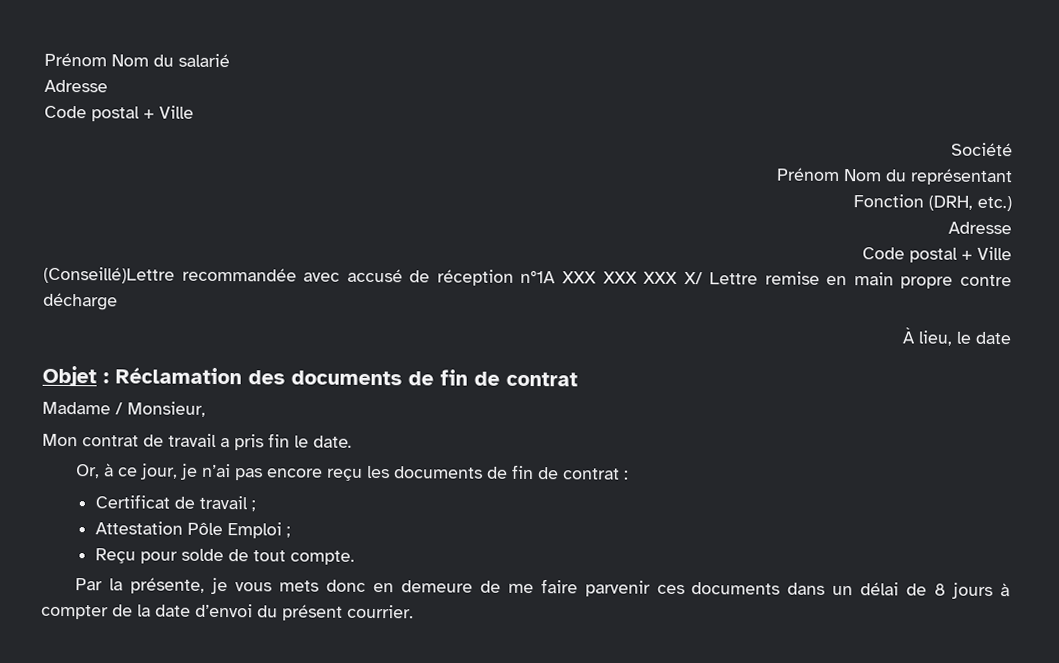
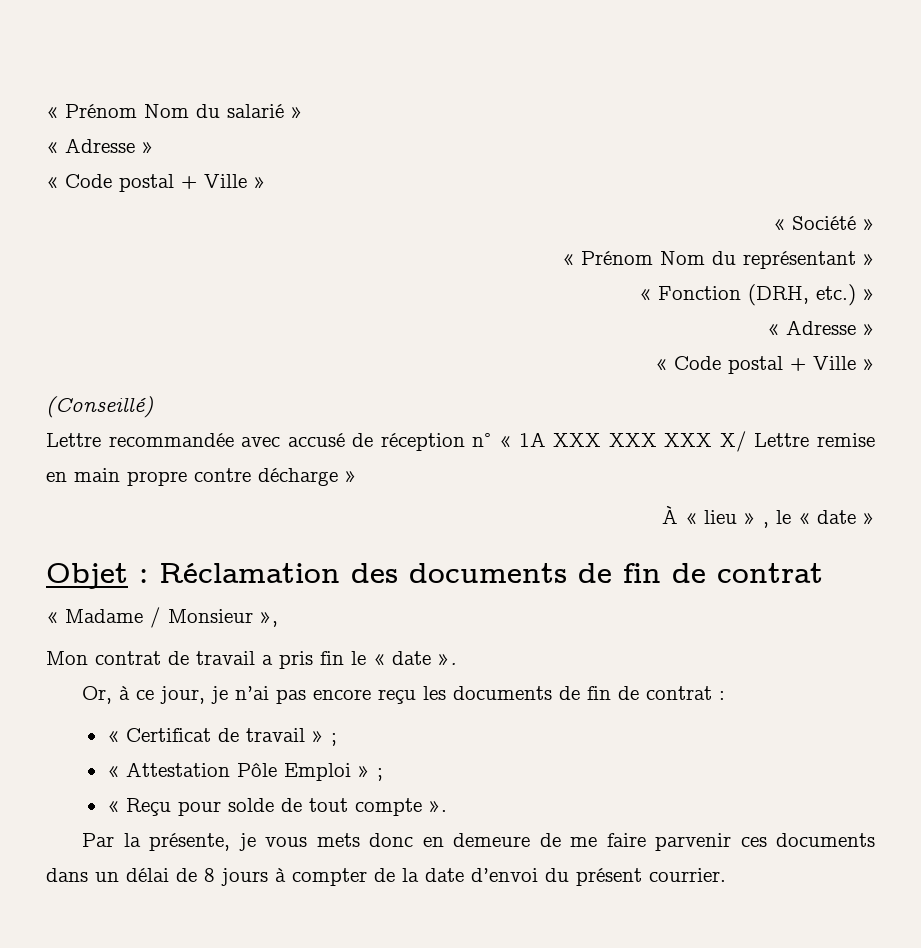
(44, 59) none -> [46,107,58,118] «
[44,79,108,93] [44,105,194,122] // Adresse // Code postal + Ville // -> [291,107,303,118] [46,138,154,153] [46,174,266,192] [773,219,785,230] » // « Adresse » // « Code postal + Ville » // «
(1013, 149) // -> [863,219,875,230] [562,254,574,265] » // «
(1013, 177) // -> [863,254,875,265] [639,289,651,300] » // «
[948,221,1012,235] [862,246,1012,263] [43,266,175,284] // Adresse // Code postal + Ville // (Conseillé)Lettre -> [863,289,875,300] [767,320,875,335] [655,356,875,374] [46,396,153,418] [46,433,101,447] » // « Adresse » // « Code postal + Ville » // (Conseillé) // Lettre
[520,269,557,284] n°1A -> [472,432,546,447] n° « 1A
(118, 301) none -> [345,471,357,482] »
[918,330,1012,346] lieu, le date -> [685,510,875,528] « lieu » , le « date »
(578, 379) none -> [46,612,58,623] «
[127,401,206,417] Monsieur, -> [168,609,278,627] Monsieur »,
[313,435,353,448] date. -> [373,651,457,665] « date ».
(630, 475) none -> [106,731,119,742] «
[250,500,256,512] ; // -> [311,731,337,746] [106,766,119,777] » ; // «
[285,526,291,538] ; // -> [357,766,383,781] [106,801,119,812] » ; // «
[289,550,355,565] compte. -> [354,798,447,816] compte ».

